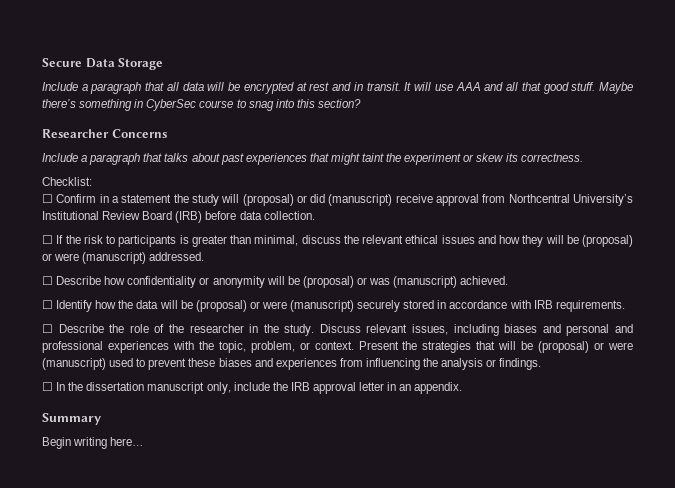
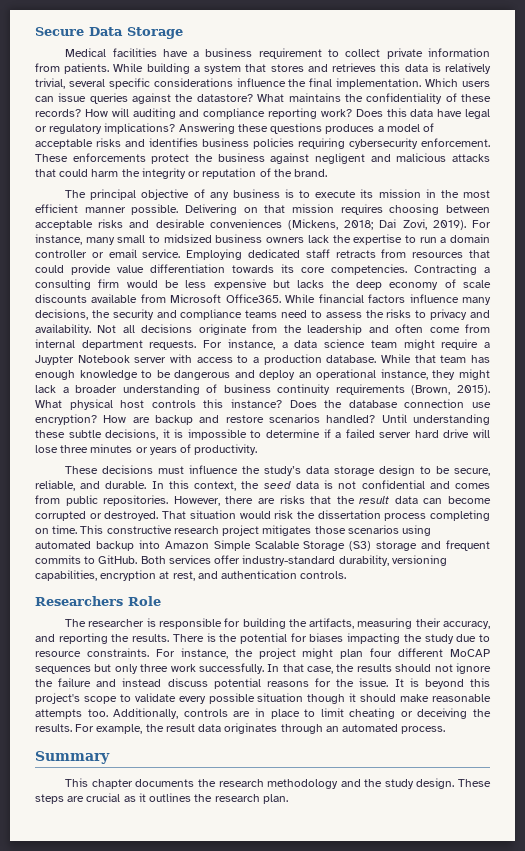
[42,82,634,94] [42,99,361,111] [42,129,167,138] [42,153,583,165] [42,177,92,186] [42,194,633,206] [42,211,315,223] [42,235,633,247] [42,252,205,264] [42,276,509,288] [42,300,625,312] [42,324,633,336] [42,341,633,353] [42,358,542,370] [42,382,463,394] [42,413,101,425] [42,437,145,449] Include a paragraph that all data will be encrypted at rest and in transit. It will use AAA and all that good stuff. Maybe there’s something in CyberSec course to snag into this section? // Researcher Concerns // Include a paragraph that talks about past experiences that might taint the experiment or skew its correctness. // Checklist: // ☐ Confirm in a statement the study will (proposal) or did (manuscript) receive approval from Northcentral University’s Institutional Review Board (IRB) before data collection. // ☐ If the risk to participants is greater than minimal, discuss the relevant ethical issues and how they will be (proposal) or were (manuscript) addressed. // ☐ Describe how confidentiality or anonymity will be (proposal) or was (manuscript) achieved. // ☐ Identify how the data will be (proposal) or were (manuscript) securely stored in accordance with IRB requirements. // ☐ Describe the role of the researcher in the study. Discuss relevant issues, including biases and personal and professional experiences with the topic, problem, or context. Present the strategies that will be (proposal) or were (manuscript) used to prevent these biases and experiences from influencing the analysis or findings. // ☐ In the dissertation manuscript only, include the IRB approval letter in an appendix. // Summary // Begin writing here… -> [65,48,491,59] [35,63,491,74] [35,78,491,89] [35,93,492,104] [35,108,490,119] [35,123,435,134] [35,138,490,149] [35,153,490,164] [35,168,328,179] [65,189,491,200] [35,204,490,215] [35,219,491,230] [35,234,490,245] [35,249,491,260] [35,264,490,275] [35,279,491,290] [35,294,491,305] [35,309,491,320] [35,324,490,335] [35,339,491,350] [35,354,491,365] [35,369,491,380] [35,384,490,395] [35,399,492,410] [35,414,490,425] [35,429,490,440] [35,444,258,455] [65,465,490,476] [35,480,490,491] [35,495,491,506] [35,510,490,521] [35,525,432,536] [35,540,490,551] [35,555,447,566] [35,570,347,581] [35,596,161,606] [65,618,490,629] [35,633,491,644] [35,648,490,659] [35,663,491,674] [35,678,490,689] [35,693,491,704] [35,708,491,719] [35,723,446,734] [35,751,110,764] [65,778,491,789] [35,793,288,804] Medical facilities have a business requirement to collect private information from patients. While building a system that stores and retrieves this data is relatively trivial, several specific considerations influence the final implementation. Which users can issue queries against the datastore? What maintains the confidentiality of these records? How will auditing and compliance reporting work? Does this data have legal or regulatory implications? Answering these questions produces a model of acceptable risks and identifies business policies requiring cybersecurity enforcement. These enforcements protect the business against negligent and malicious attacks that could harm the integrity or reputation of the brand. // The principal objective of any business is to execute its mission in the most efficient manner possible. Delivering on that mission requires choosing between acceptable risks and desirable conveniences (Mickens, 2018; Dai Zovi, 2019). For instance, many small to midsized business owners lack the expertise to run a domain controller or email service. Employing dedicated staff retracts from resources that could provide value differentiation towards its core competencies. Contracting a consulting firm would be less expensive but lacks the deep economy of scale discounts available from Microsoft Office365. While financial factors influence many decisions, the security and compliance teams need to assess the risks to privacy and availability. Not all decisions originate from the leadership and often come from internal department requests. For instance, a data science team might require a Juypter Notebook server with access to a production database. While that team has enough knowledge to be dangerous and deploy an operational instance, they might lack a broader understanding of business continuity requirements (Brown, 2015). What physical host controls this instance? Does the database connection use encryption? How are backup and restore scenarios handled? Until understanding these subtle decisions, it is impossible to determine if a failed server hard drive will lose three minutes or years of productivity. // These decisions must influence the study’s data storage design to be secure, reliable, and durable. In this context, the seed data is not confidential and comes from public repositories. However, there are risks that the result data can become corrupted or destroyed. That situation would risk the dissertation process completing on time. This constructive research project mitigates those scenarios using automated backup into Amazon Simple Scalable Storage (S3) storage and frequent commits to GitHub. Both services offer industry-standard durability, versioning capabilities, encryption at rest, and authentication controls. // Researchers Role // The researcher is responsible for building the artifacts, measuring their accuracy, and reporting the results. There is the potential for biases impacting the study due to resource constraints. For instance, the project might plan four different MoCAP sequences but only three work successfully. In that case, the results should not ignore the failure and instead discuss potential reasons for the issue. It is beyond this project's scope to validate every possible situation though it should make reasonable attempts too. Additionally, controls are in place to limit cheating or deceiving the results. For example, the result data originates through an automated process. // Summary // This chapter documents the research methodology and the study design. These steps are crucial as it outlines the research plan.

